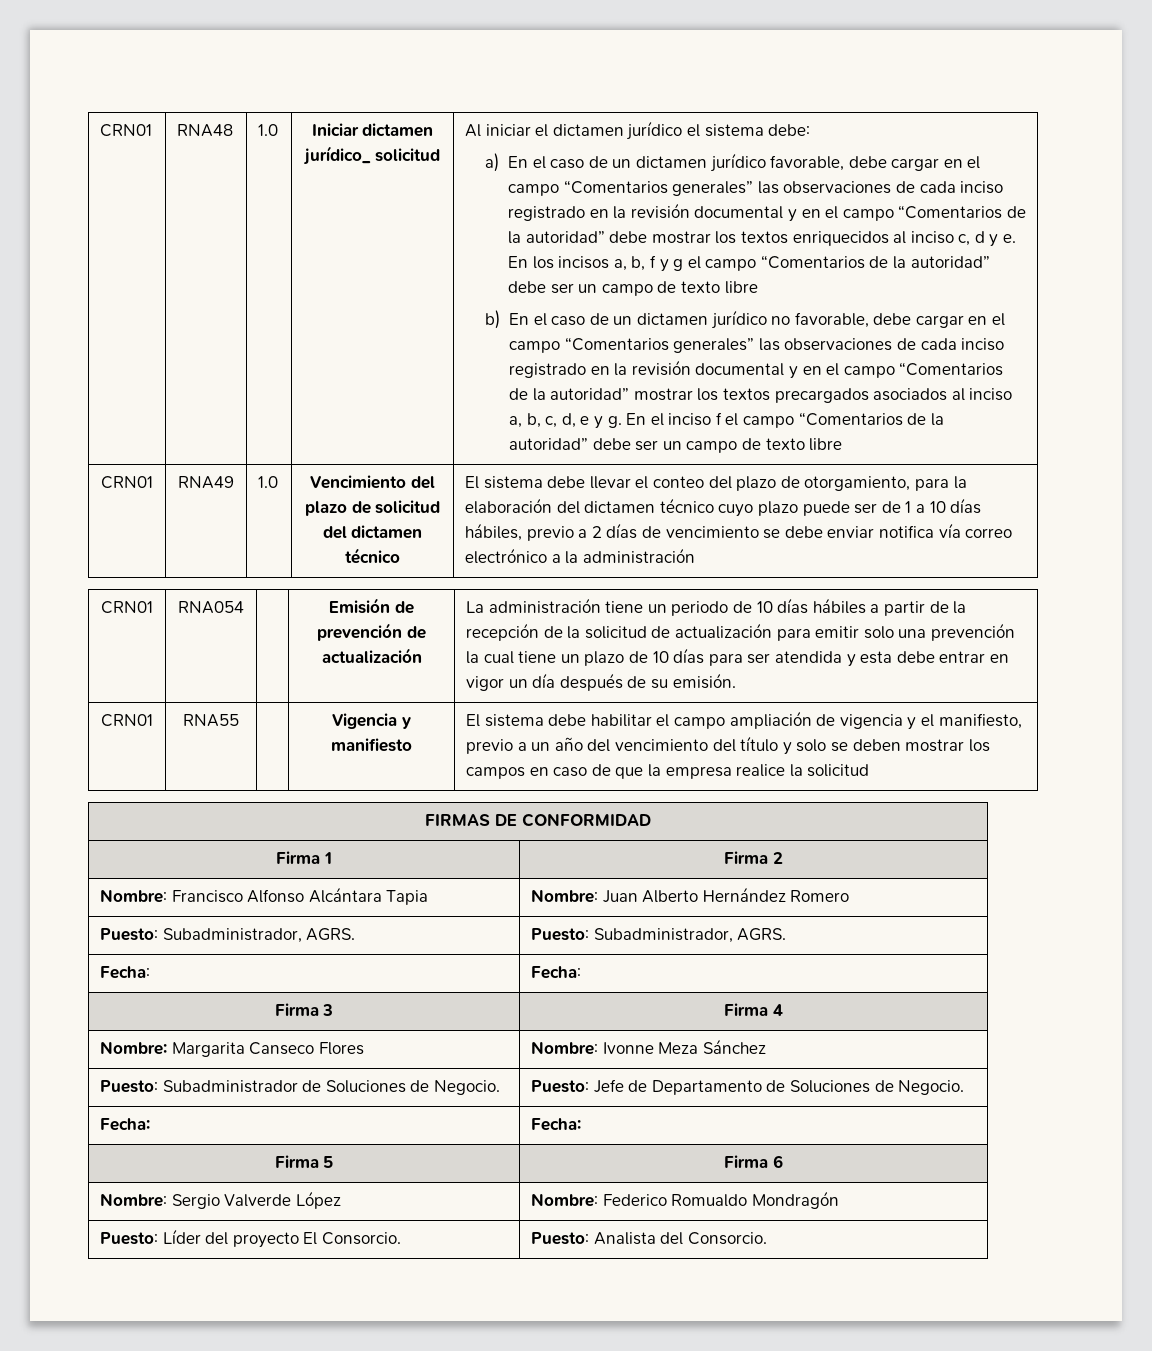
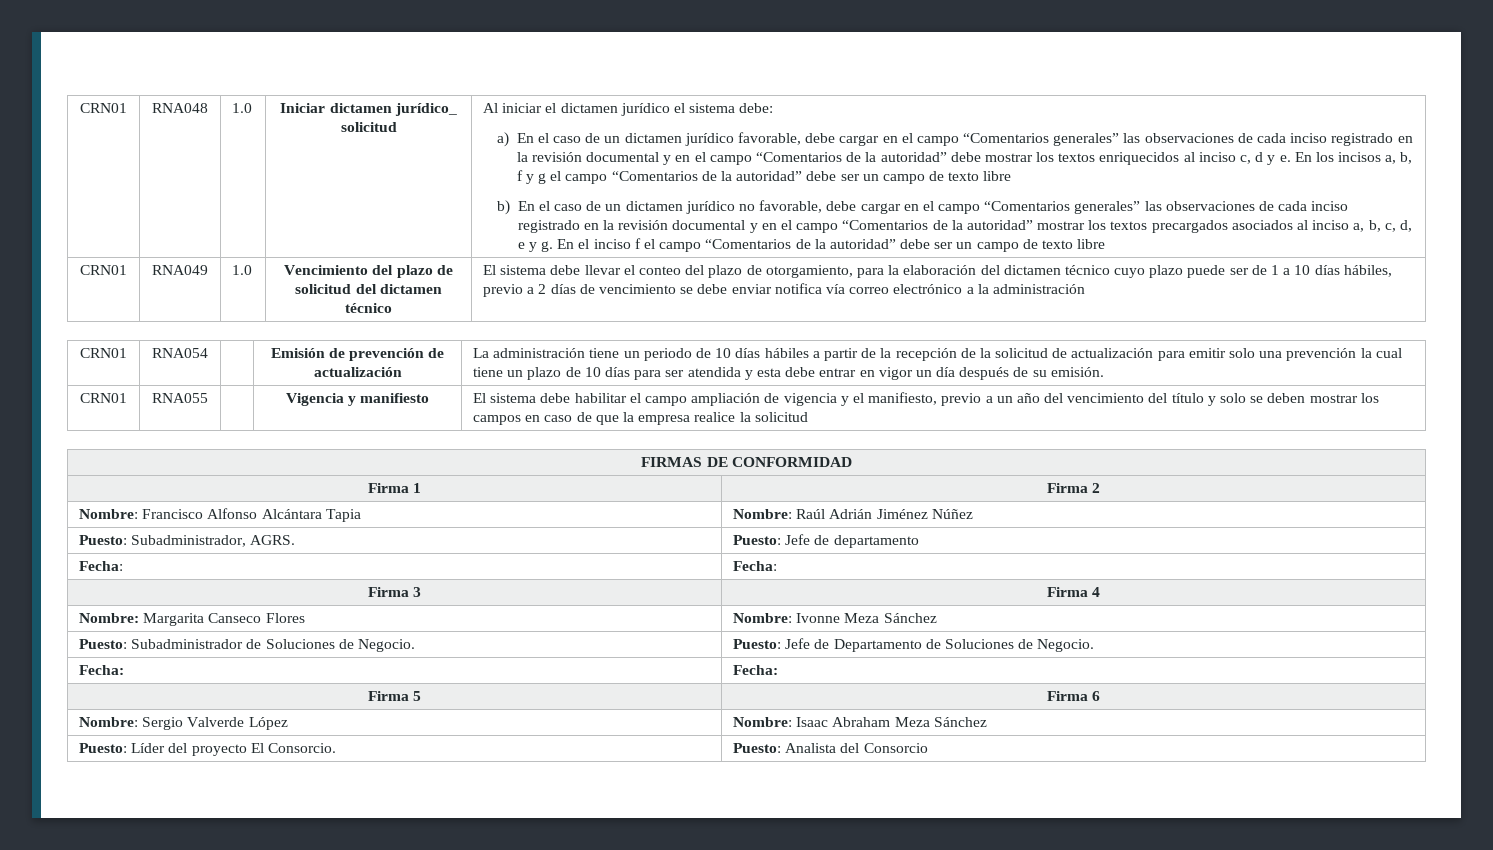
[100,124,153,137] [177,124,234,137] CRN01 | RNA48 -> [80,103,127,113] [152,103,208,113] CRN01 | RNA048
[178,476,234,489] RNA49 -> [152,265,208,275] RNA049
[183,714,239,727] RNA55 -> [152,393,208,403] RNA055
[602,887,850,903] Juan Alberto Hernández Romero -> [796,509,973,519] Raúl Adrián Jiménez Núñez
[593,928,787,943] Subadministrador, AGRS. -> [785,534,919,548] Jefe de departamento
[602,1191,839,1209] Federico Romualdo Mondragón -> [796,717,987,727] Isaac Abraham Meza Sánchez
[687,1232,767,1245] Consorcio. -> [863,743,928,753] Consorcio

